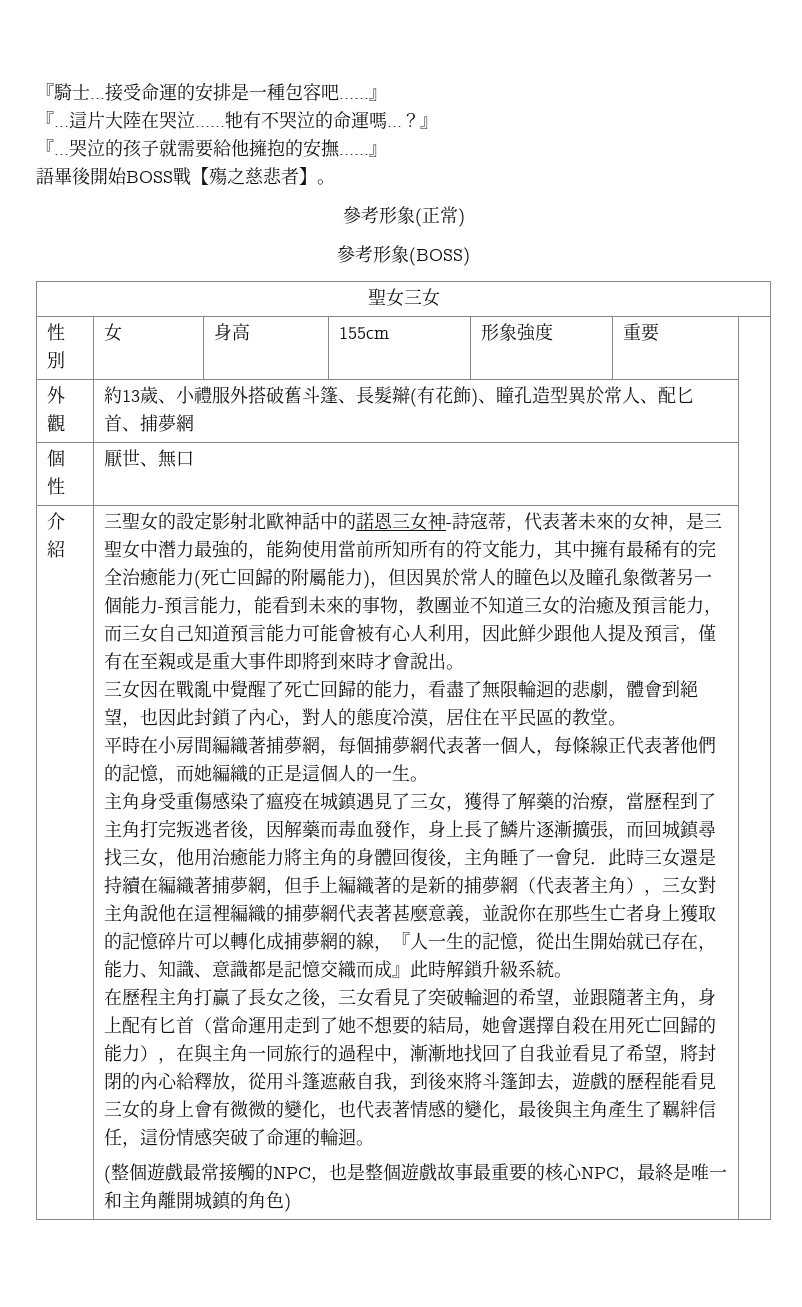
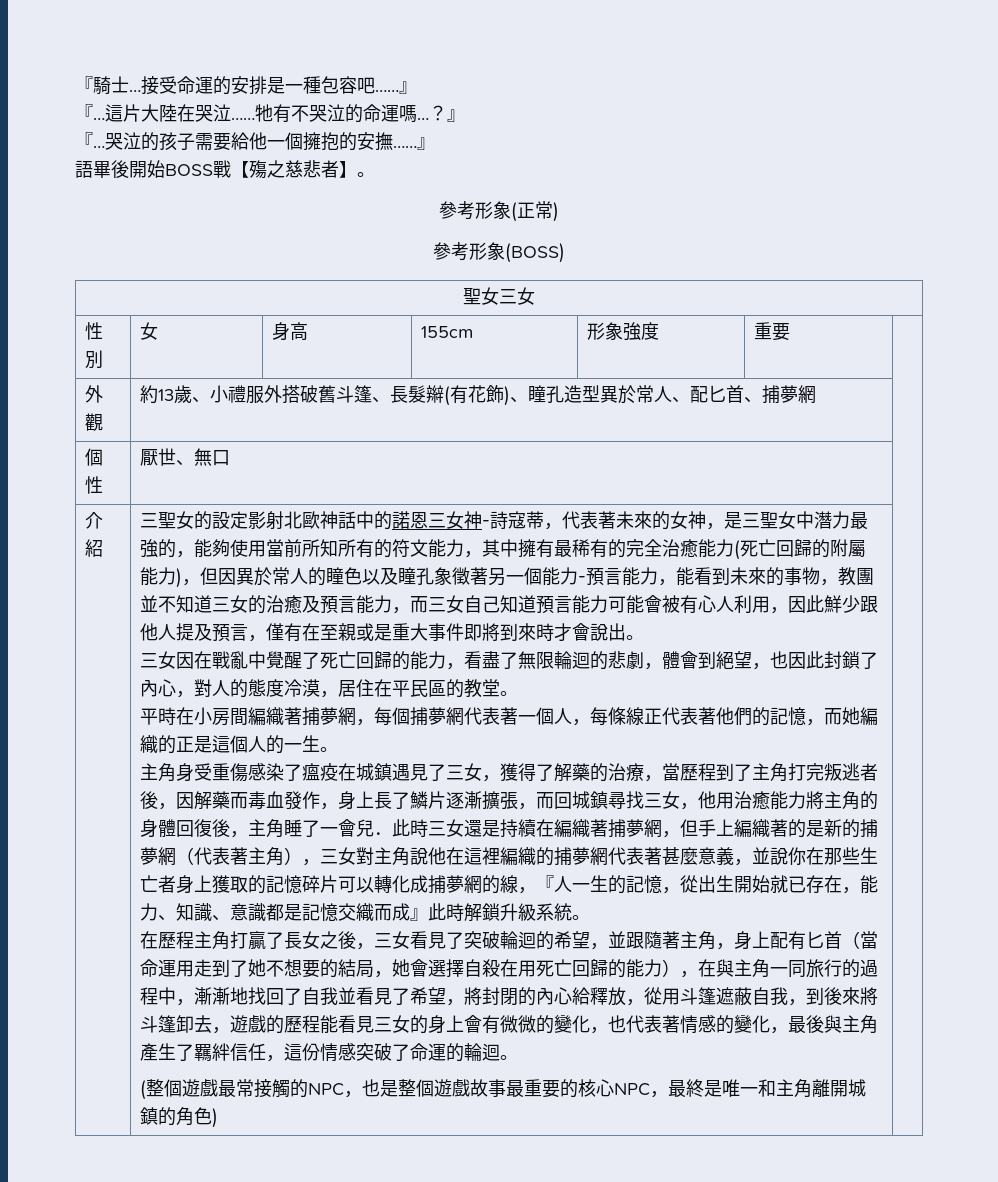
[159,139,177,157] 就 -> (195, 142) none
(249, 148) none -> [267,132,303,150] 一個

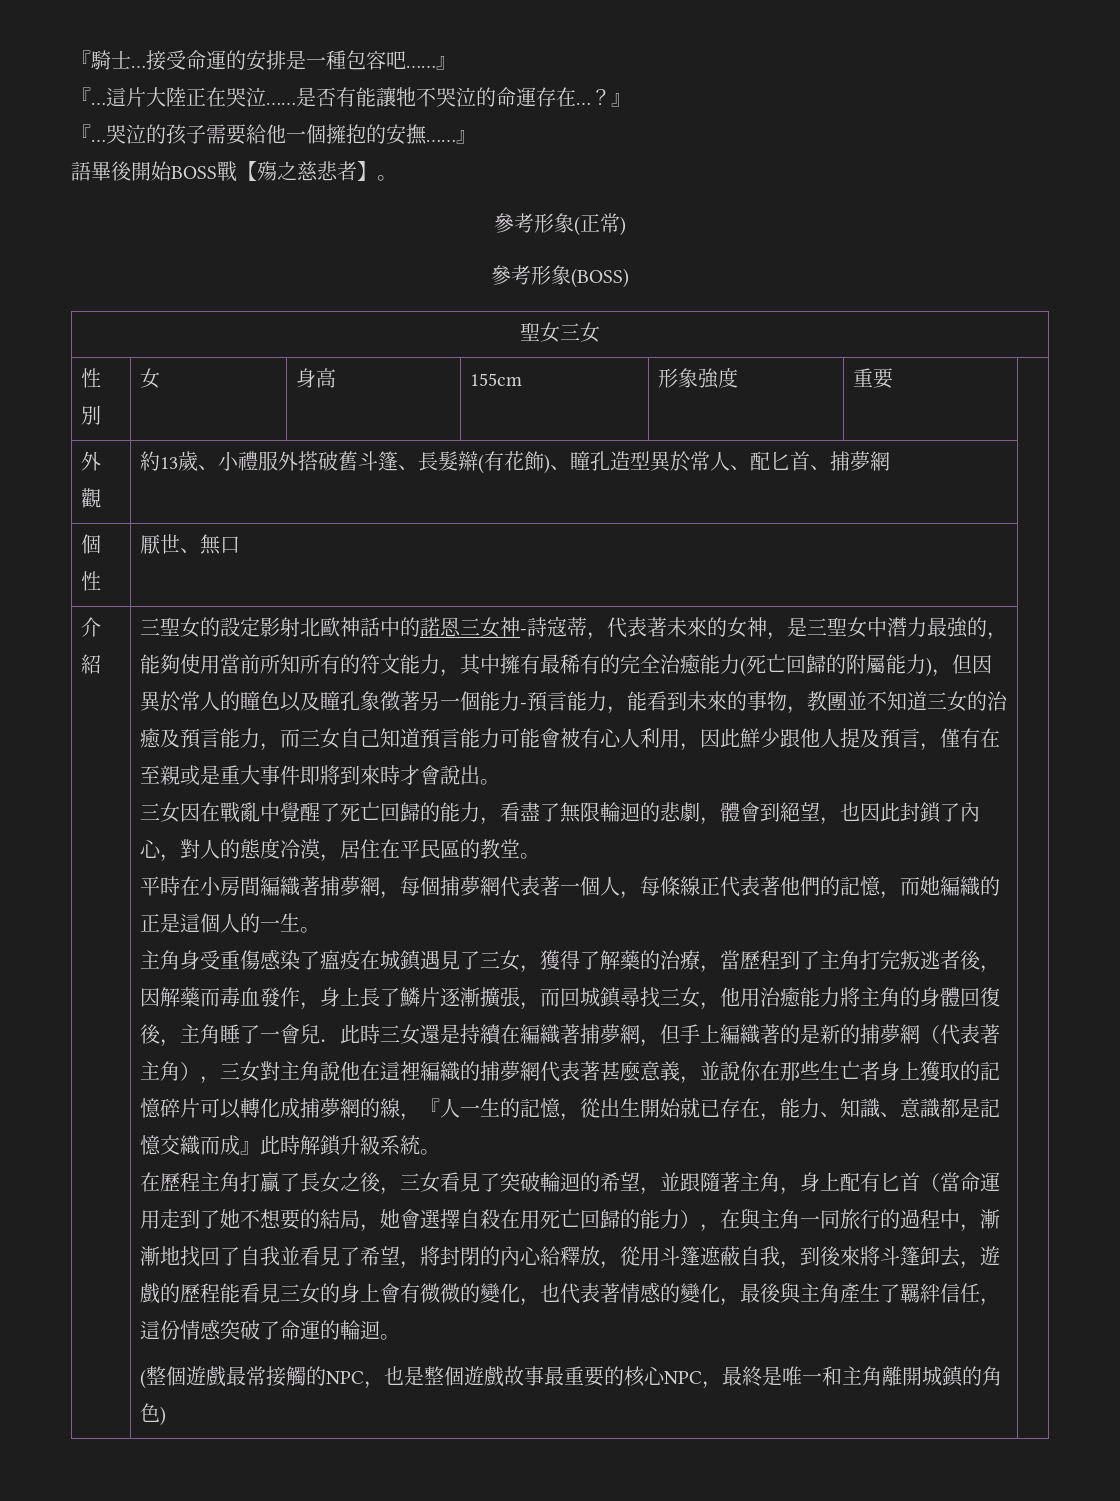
(177, 113) none -> [186,88,206,106] 正
[255,104,291,123] 牠有 -> [296,87,416,107] 是否有能讓牠
[399,105,417,123] 嗎 -> [536,87,576,107] 存在

